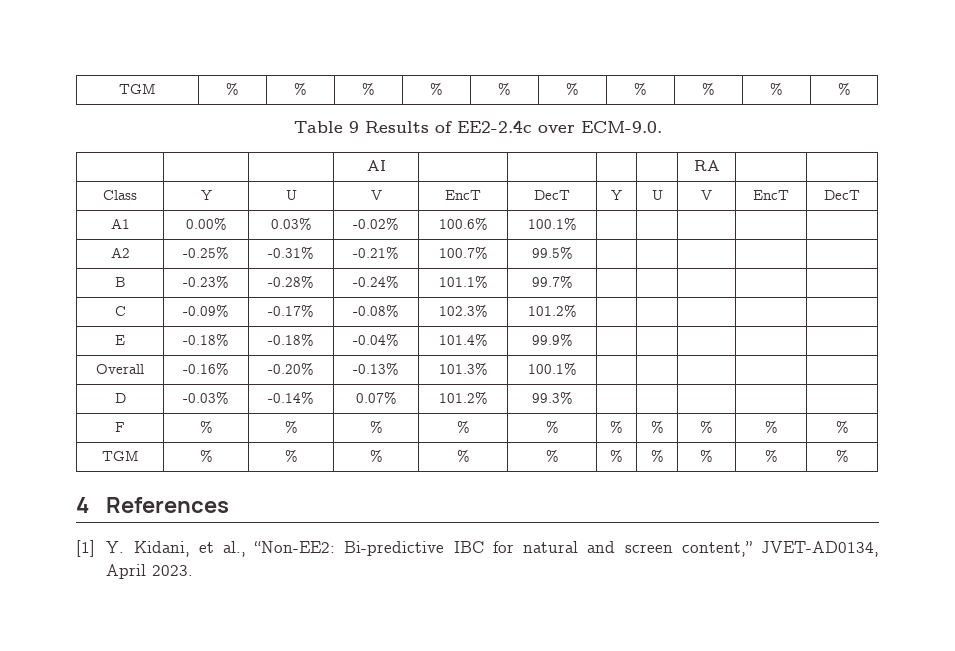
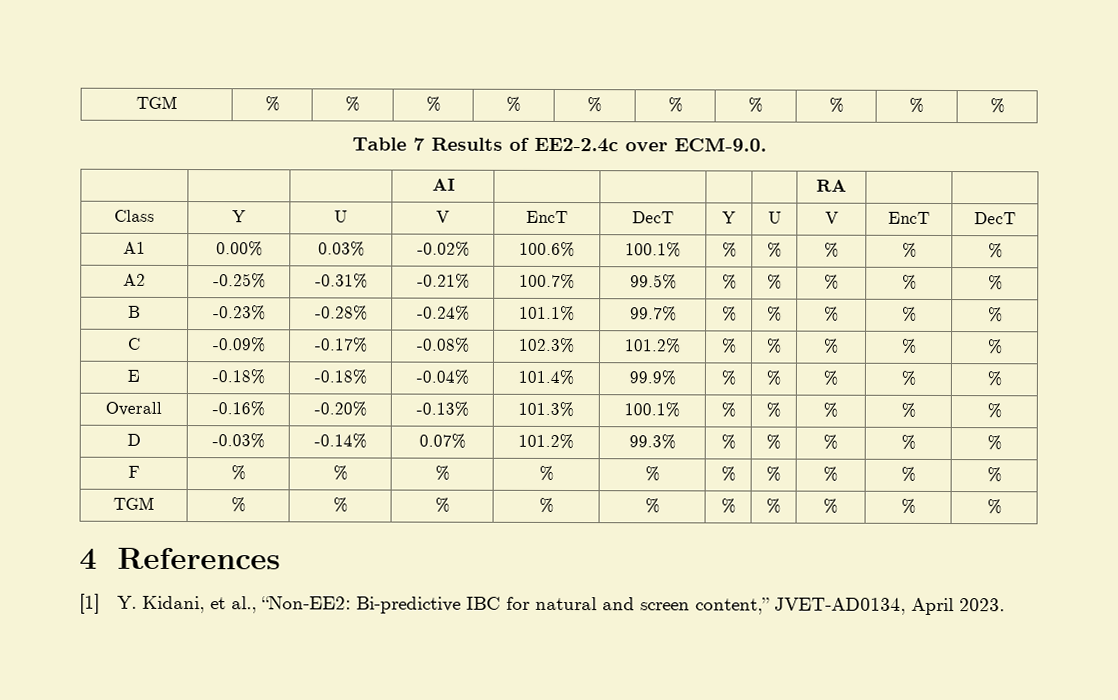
[348,121,359,133] 9 -> [413,137,425,151] 7
(577, 223) | | | | -> [721,242,737,258] [767,242,782,258] [824,242,839,258] [901,242,917,258] [987,243,1003,259] % | % | % | % | %
(573, 252) | | | | -> [721,274,737,290] [767,274,782,290] [824,274,839,290] [901,274,917,290] [987,275,1003,291] % | % | % | % | %
(573, 281) | | | | -> [721,306,737,322] [767,306,782,322] [824,306,839,322] [901,306,917,322] [987,307,1003,323] % | % | % | % | %
(577, 310) | | | | -> [720,338,737,354] [766,338,782,354] [823,338,839,354] [900,338,917,354] [986,339,1003,355] % | % | % | % | %
(573, 339) | | | | -> [720,370,736,386] [766,370,781,386] [823,370,838,386] [900,370,916,386] [986,371,1002,387] % | % | % | % | %
(577, 368) | | | | -> [720,402,736,418] [766,402,781,418] [823,402,838,418] [900,402,916,418] [986,403,1002,419] % | % | % | % | %
(573, 397) | | | | -> [720,434,736,450] [766,434,781,450] [823,434,838,450] [900,434,916,450] [986,435,1002,451] % | % | % | % | %

